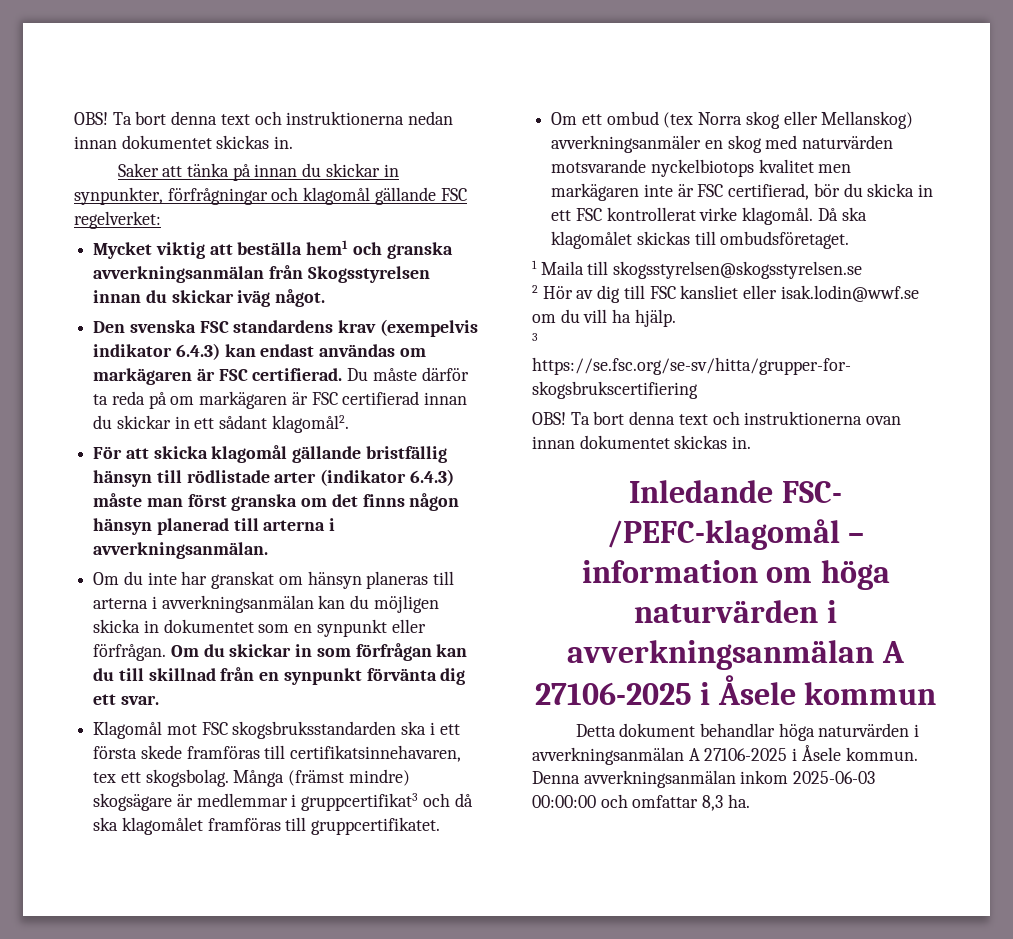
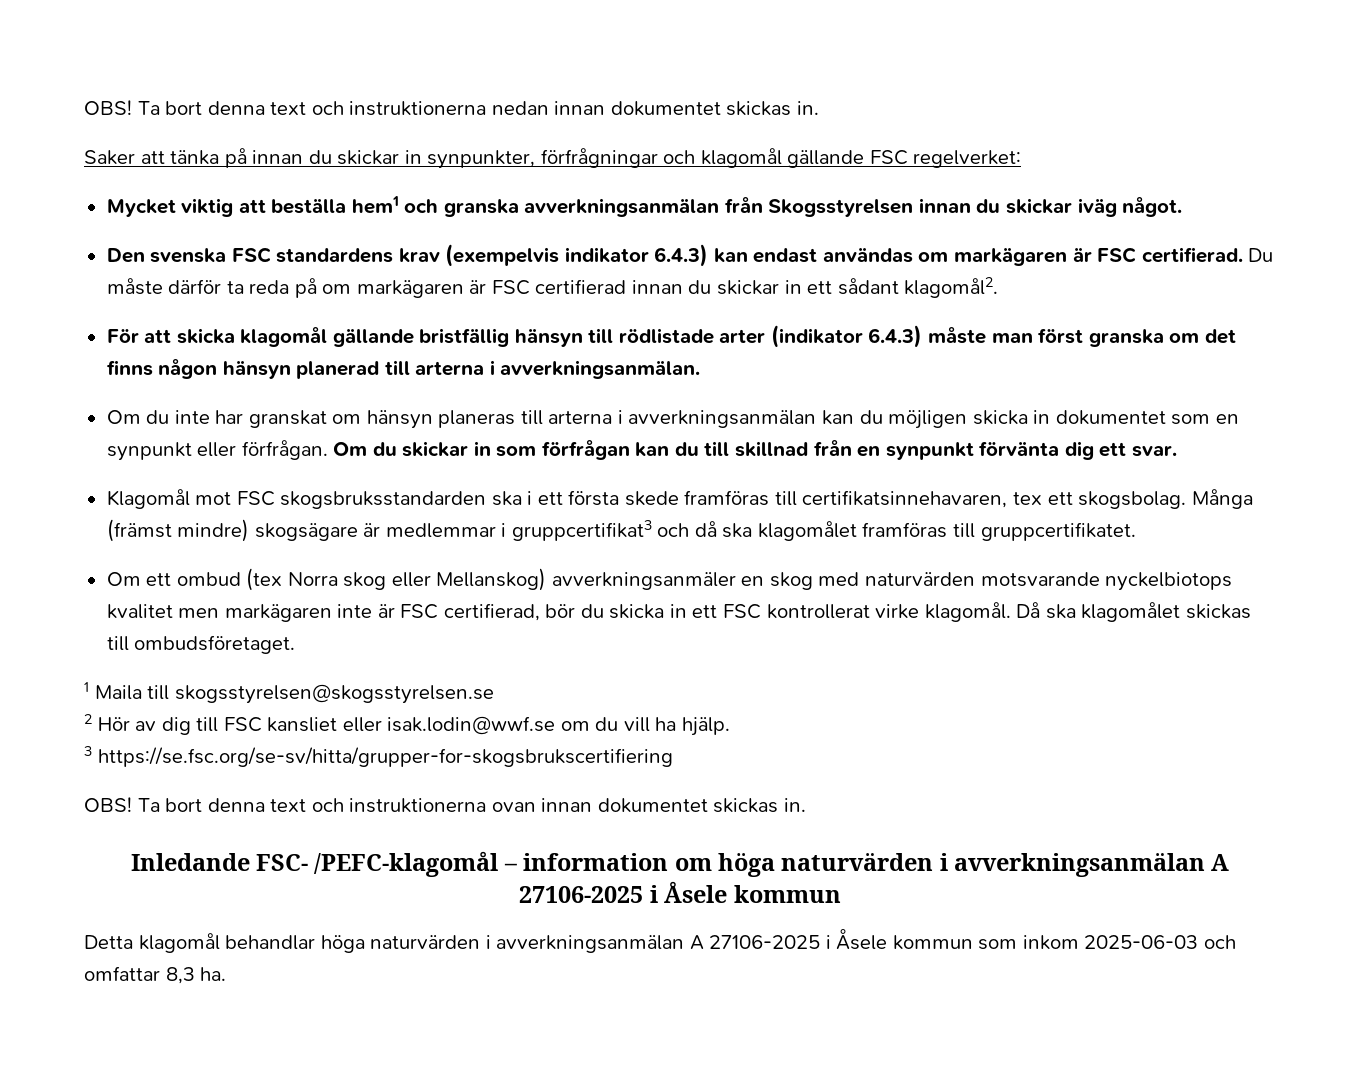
[619,723,696,737] dokument -> [138,933,220,953] klagomål
[845,747,918,761] [532,770,736,788] kommun. Denna avverkningsanmälan -> [892,935,1018,950] kommun som
[532,795,596,808] 00:00:00 -> (1199, 942) none

